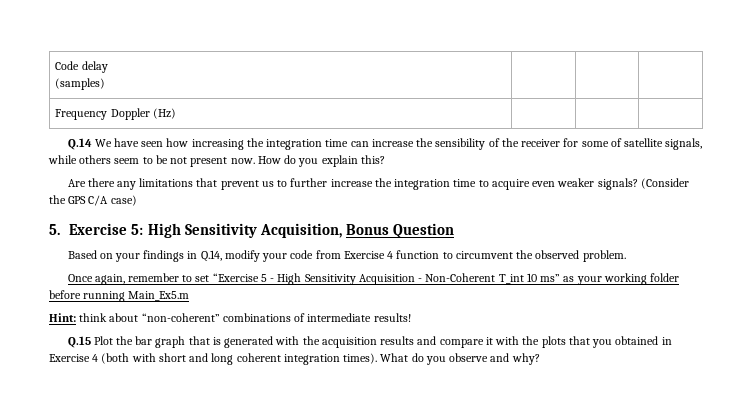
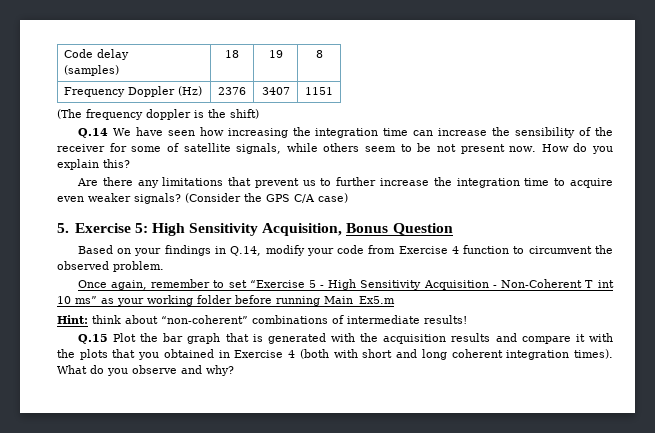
(106, 84) | | -> [225,50,239,58] [268,50,283,58] [315,50,323,58] 18 | 19 | 8
(176, 113) | | -> [218,87,246,95] [261,87,290,95] [305,87,333,95] [57,109,259,120] 2376 | 3407 | 1151 // (The frequency doppler is the shift)

